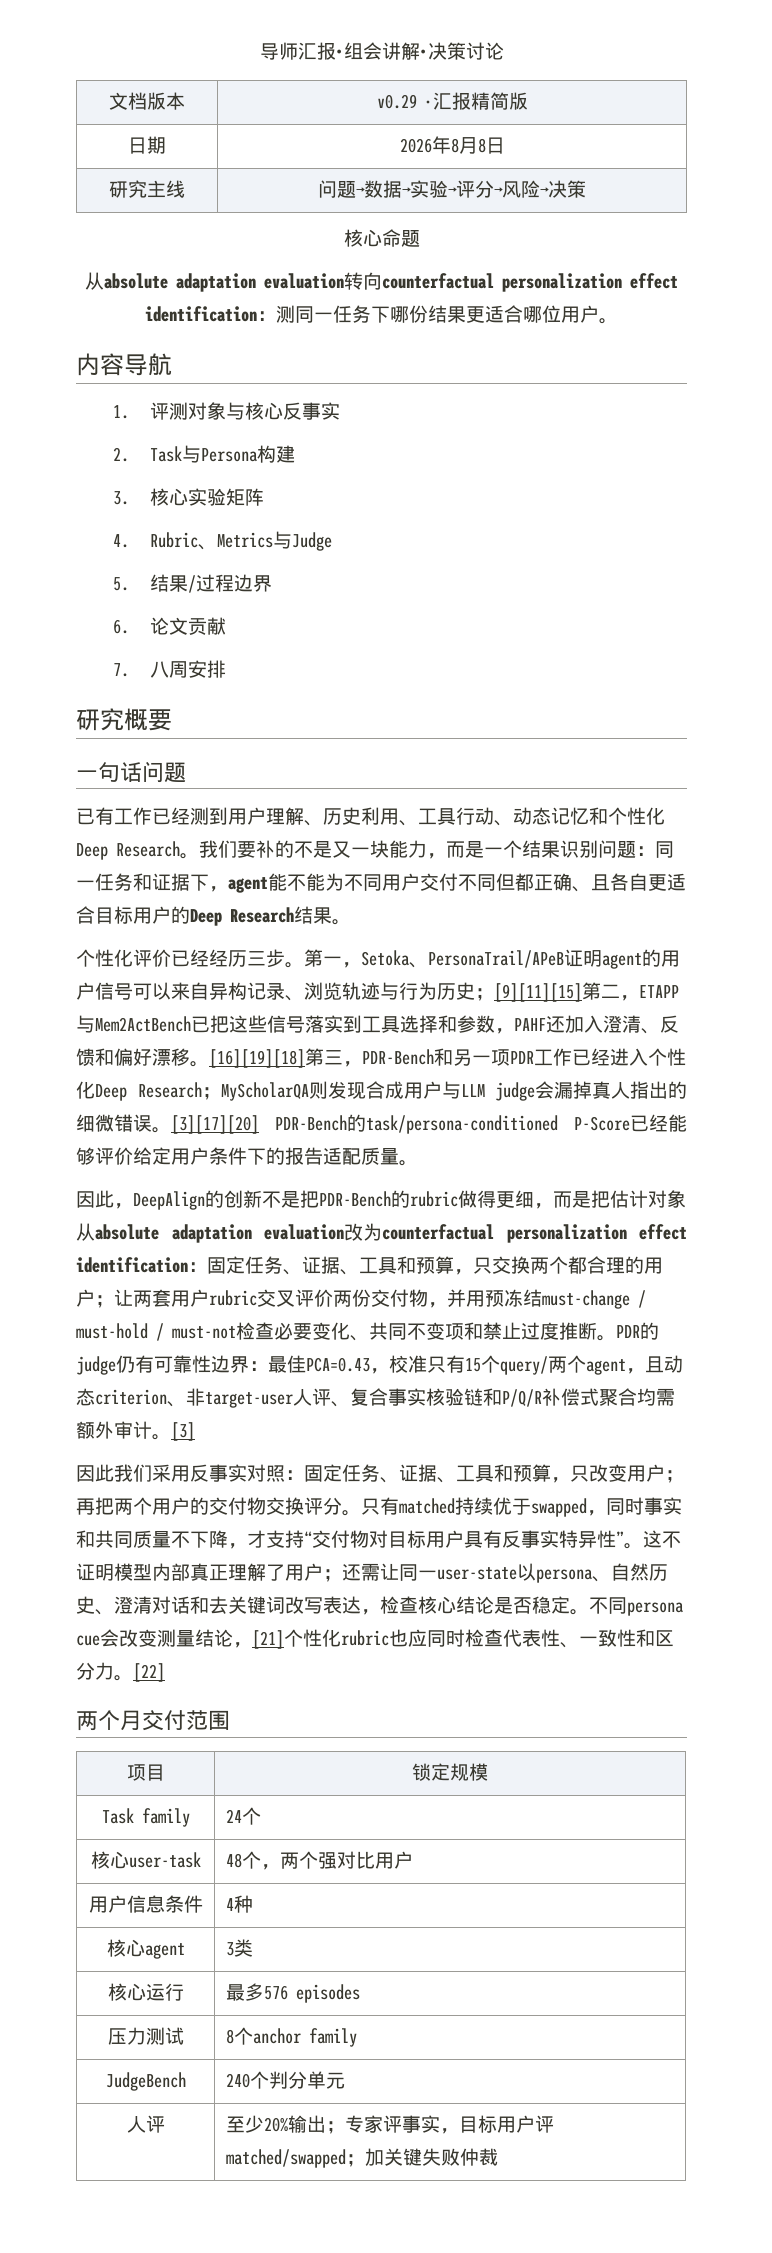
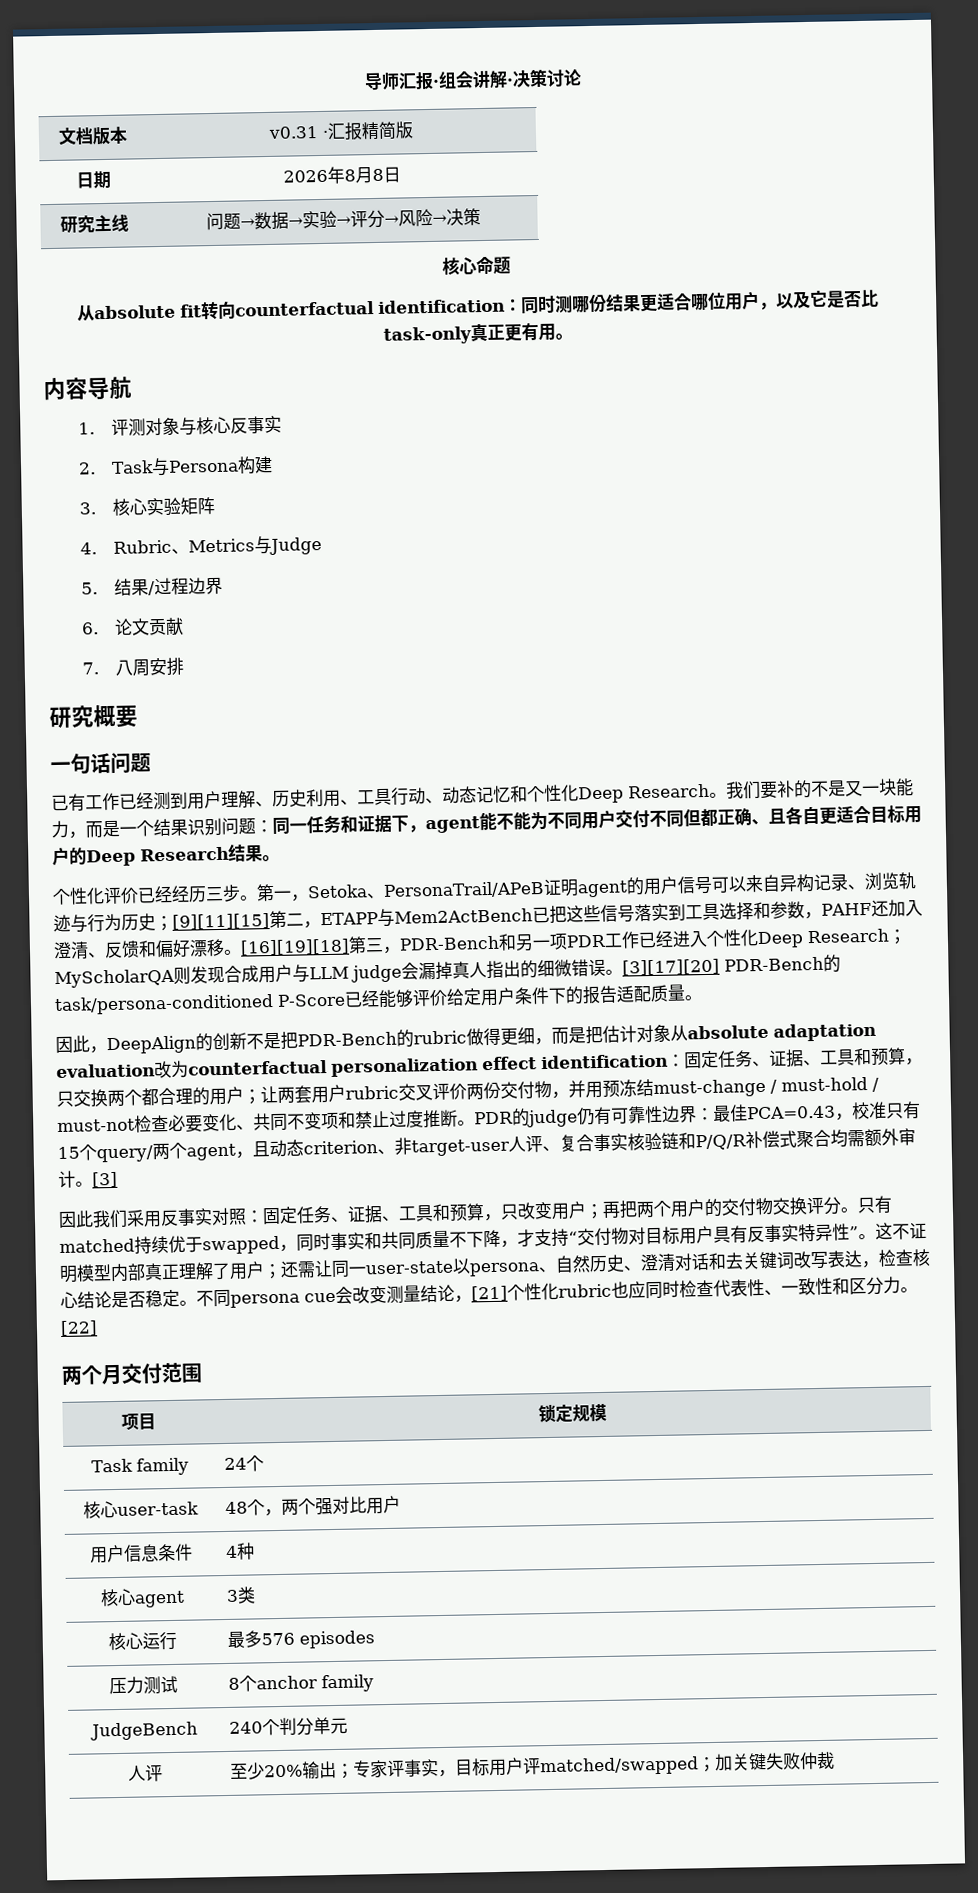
[376,94,417,109] v0.29 -> [268,126,319,139] v0.31
[176,272,678,292] [145,305,390,323] adaptation evaluation转向counterfactual personalization effect identification：测同一任务下 -> [179,295,573,321] fit转向counterfactual identification：同时测
(599, 314) none -> [758,289,879,310] [382,322,556,345] ，以及它是否比task-only真正更有用

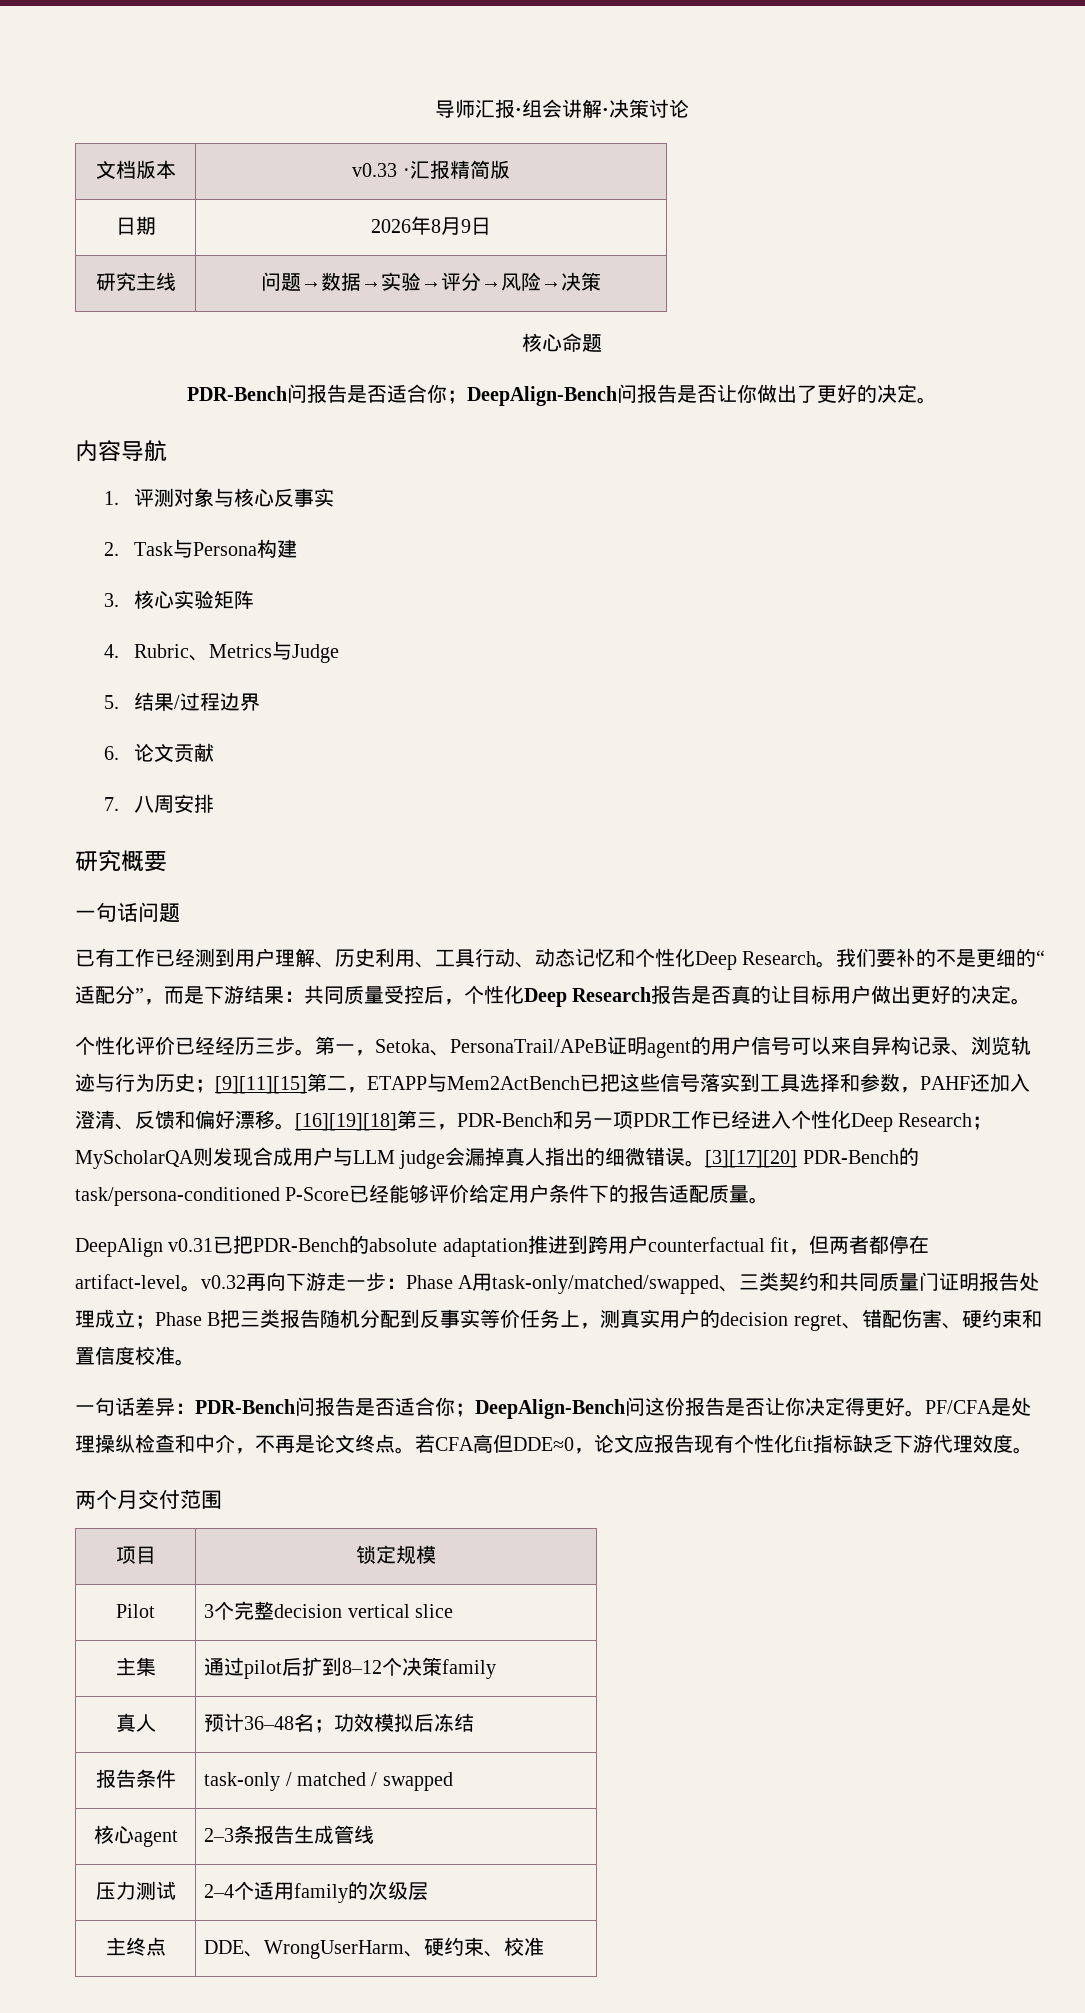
[268,126,319,139] v0.31 -> [352,163,398,177] v0.33
[372,168,384,182] 8 -> [461,219,471,233] 9
[76,289,879,322] [382,322,556,345] 从absolute fit转向counterfactual identification：同时测哪份结果更适合哪位用户，以及它是否比task-only真正更有用 -> [187,384,917,406] PDR-Bench问报告是否适合你；DeepAlign-Bench问报告是否让你做出了更好的决定
[844,778,914,797] [51,805,922,839] [52,843,263,867] 又一块能力，而是一个结果识别问题：同一任务和证据下，agent能不能为不同用户交付不同但都正确、且各自更适合目标用户的Deep Research结果 -> [976,948,1046,967] [75,985,1012,1007] 更细的“适配分”，而是下游结果：共同质量受控后，个性化Deep Research报告是否真的让目标用户做出更好的决定
[55,1022,876,1055] [56,1047,923,1079] [56,1077,879,1108] [57,1101,921,1133] [57,1128,916,1163] [58,1170,118,1189] [58,1195,893,1229] [59,1221,927,1255] [59,1248,930,1283] [60,1276,918,1309] [60,1320,98,1336] 因此，DeepAlign的创新不是把PDR-Bench的rubric做得更细，而是把估计对象从absolute adaptation evaluation改为counterfactual personalization effect identification：固定任务、证据、工具和预算，只交换两个都合理的用户；让两套用户rubric交叉评价两份交付物，并用预冻结must-change / must-hold / must-not检查必要变化、共同不变项和禁止过度推断。PDR的judge仍有可靠性边界：最佳PCA=0.43，校准只有15个query/两个agent，且动态criterion、非target-user人评、复合事实核验链和P/Q/R补偿式聚合均需额外审计。[3] // 因此我们采用反事实对照：固定任务、证据、工具和预算，只改变用户；再把两个用户的交付物交换评分。只有matched持续优于swapped，同时事实和共同质量不下降，才支持“交付物对目标用户具有反事实特异性”。这不证明模型内部真正理解了用户；还需让同一user-state以persona、自然历史、澄清对话和去关键词改写表达，检查核心结论是否稳定。不同persona cue会改变测量结论，[21]个性化rubric也应同时检查代表性、一致性和区分力。[22] -> [75,1235,930,1257] [75,1272,1040,1294] [75,1309,1042,1331] [75,1346,195,1366] [75,1397,1031,1419] [75,1434,1033,1454] DeepAlign v0.31已把PDR-Bench的absolute adaptation推进到跨用户counterfactual fit，但两者都停在artifact-level。v0.32再向下游走一步：Phase A用task-only/matched/swapped、三类契约和共同质量门证明报告处理成立；Phase B把三类报告随机分配到反事实等价任务上，测真实用户的decision regret、错配伤害、硬约束和置信度校准。 // 一句话差异：PDR-Bench问报告是否适合你；DeepAlign-Bench问这份报告是否让你决定得更好。PF/CFA是处理操纵检查和中介，不再是论文终点。若CFA高但DDE≈0，论文应报告现有个性化fit指标缺乏下游代理效度。
[90,1457,189,1476] [224,1455,265,1472] [83,1500,199,1519] [225,1495,402,1517] [90,1543,193,1564] [226,1542,256,1560] [99,1588,185,1608] [226,1586,257,1604] [108,1631,177,1651] [227,1630,376,1649] Task family | 24个 // 核心user-task | 48个，两个强对比用户 // 用户信息条件 | 4种 // 核心agent | 3类 // 核心运行 | 最多576 episodes -> [116,1604,155,1618] [204,1601,454,1620] [115,1657,156,1676] [204,1657,497,1679] [115,1713,156,1732] [204,1713,475,1733] [95,1769,176,1788] [204,1772,453,1791] [93,1825,178,1847] [204,1825,375,1844] Pilot | 3个完整decision vertical slice // 主集 | 通过pilot后扩到8–12个决策family // 真人 | 预计36–48名；功效模拟后冻结 // 报告条件 | task-only / matched / swapped // 核心agent | 2–3条报告生成管线
[228,1674,375,1693] [89,1721,198,1741] [229,1717,349,1736] [128,1764,163,1782] [230,1751,836,1780] 8个anchor family // JudgeBench | 240个判分单元 // 人评 | 至少20%输出；专家评事实，目标用户评matched/swapped；加关键失败仲裁 -> [204,1881,429,1903] [105,1937,166,1956] [204,1937,545,1959] 2–4个适用family的次级层 // 主终点 | DDE、WrongUserHarm、硬约束、校准

